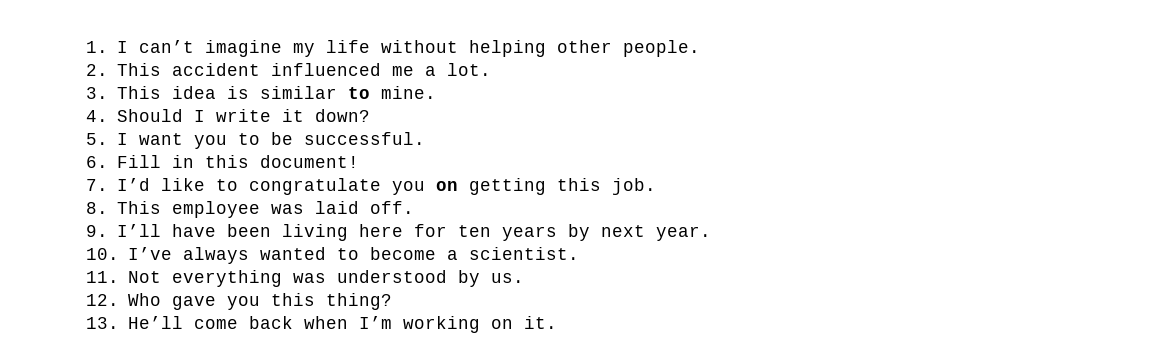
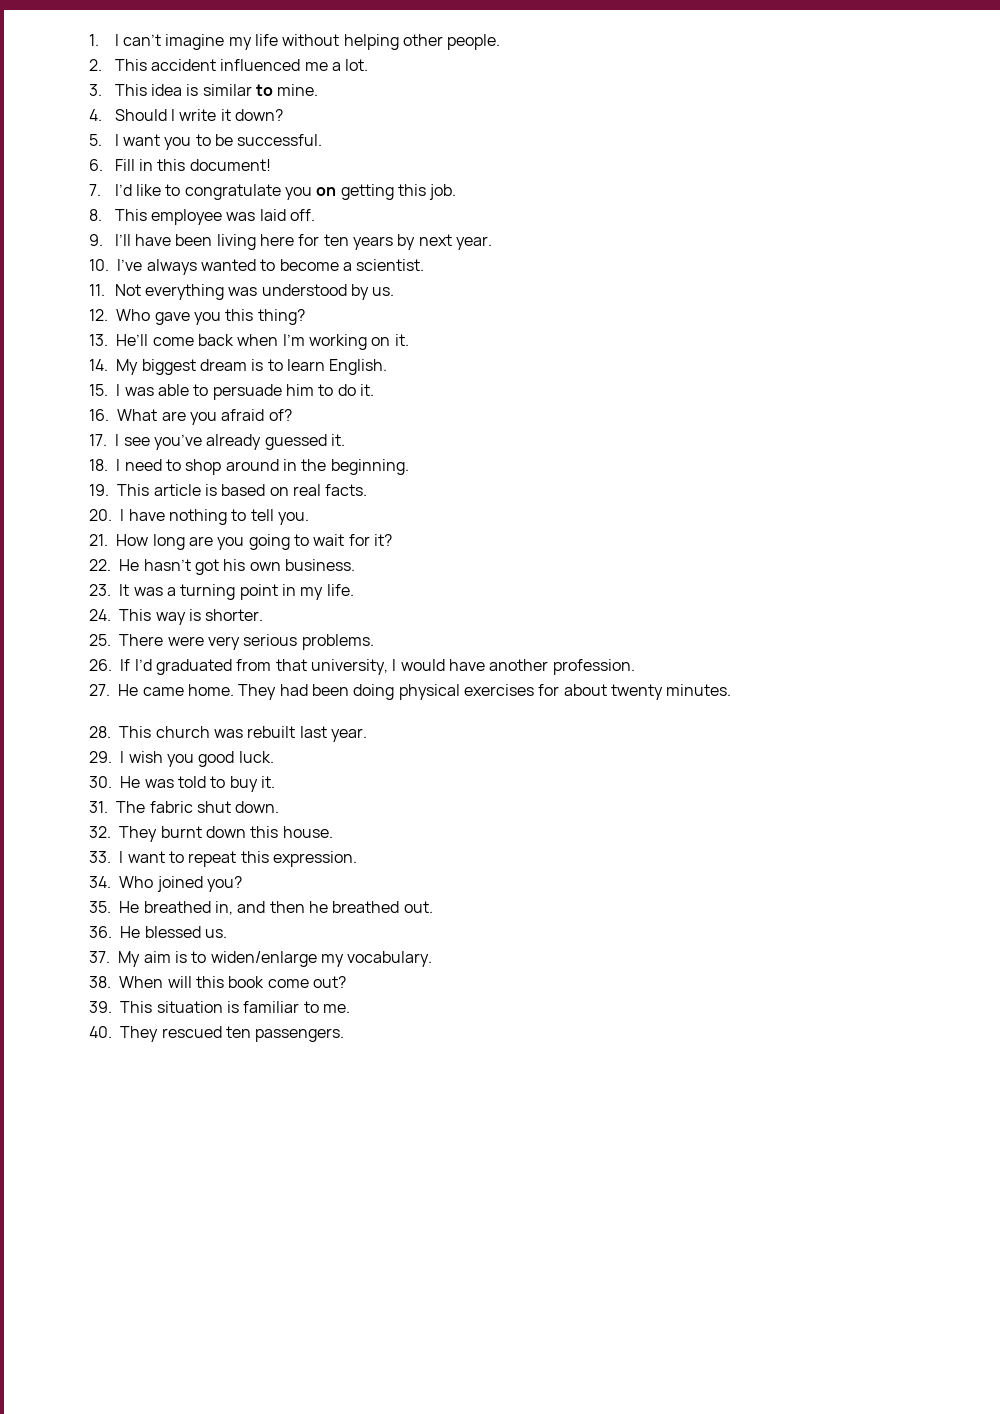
(557, 322) none -> [89,359,388,375] [89,384,374,400] [89,409,292,425] [89,434,345,450] [89,459,409,475] [89,484,368,496] [89,509,309,525] [89,534,392,550] [89,559,355,575] [89,584,354,600] [89,609,264,625] [89,634,374,650] [89,659,635,675] [89,684,732,700] [89,726,367,742] [89,751,274,767] [89,776,275,792] [89,801,280,813] [89,826,333,842] [89,851,357,867] [89,876,243,892] [89,901,433,915] [89,926,228,938] [89,951,433,967] [89,976,346,988] [89,1001,350,1013] [89,1026,345,1042] // 14. My biggest dream is to learn English. // 15. I was able to persuade him to do it. // 16. What are you afraid of? // 17. I see you’ve already guessed it. // 18. I need to shop around in the beginning. // 19. This article is based on real facts. // 20. I have nothing to tell you. // 21. How long are you going to wait for it? // 22. He hasn’t got his own business. // 23. It was a turning point in my life. // 24. This way is shorter. // 25. There were very serious problems. // 26. If I’d graduated from that university, I would have another profession. // 27. He came home. They had been doing physical exercises for about twenty minutes. // 28. This church was rebuilt last year. // 29. I wish you good luck. // 30. He was told to buy it. // 31. The fabric shut down. // 32. They burnt down this house. // 33. I want to repeat this expression. // 34. Who joined you? // 35. He breathed in, and then he breathed out. // 36. He blessed us. // 37. My aim is to widen/enlarge my vocabulary. // 38. When will this book come out? // 39. This situation is familiar to me. // 40. They rescued ten passengers.

